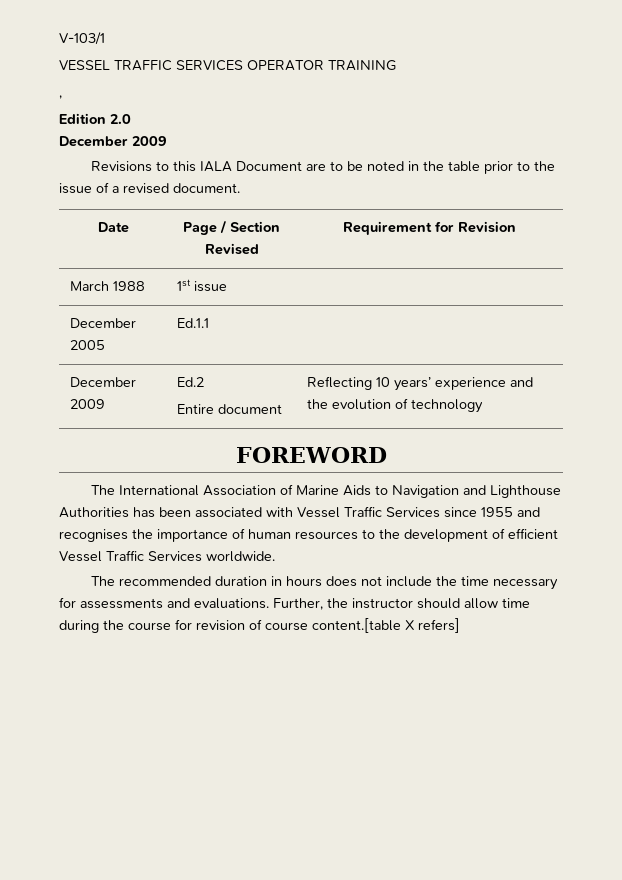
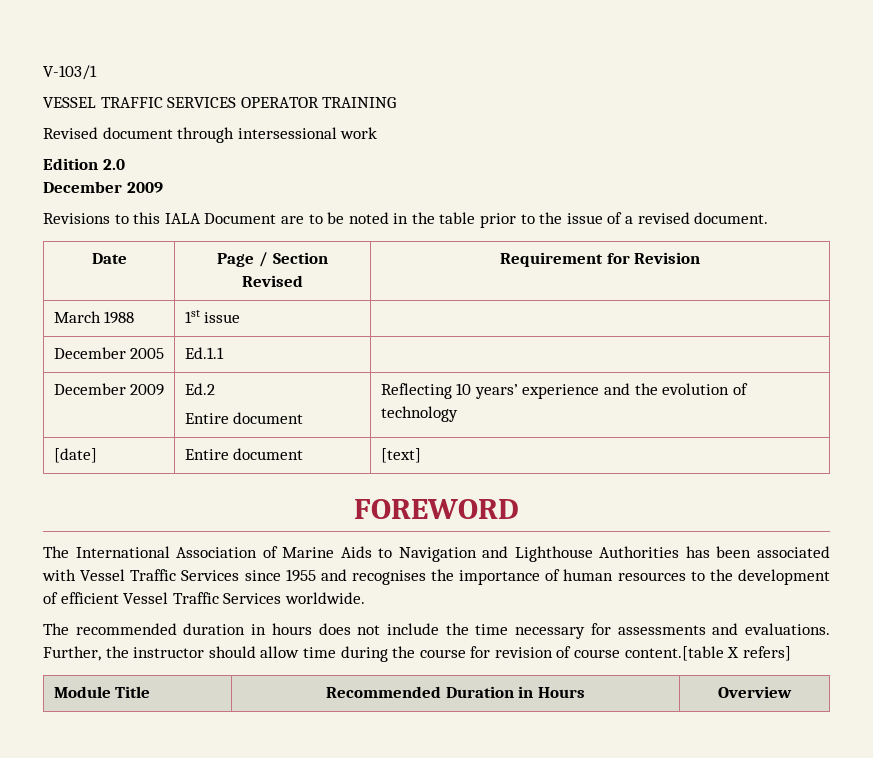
[59,95,62,99] , -> [43,127,378,143] Revised document through intersessional work
(483, 406) none -> [53,448,97,463] [184,448,304,460] [380,448,421,463] // [date] | Entire document | [text]
(460, 625) none -> [53,686,151,698] [326,686,585,698] [718,686,792,698] // Module Title | Recommended Duration in Hours | Overview

